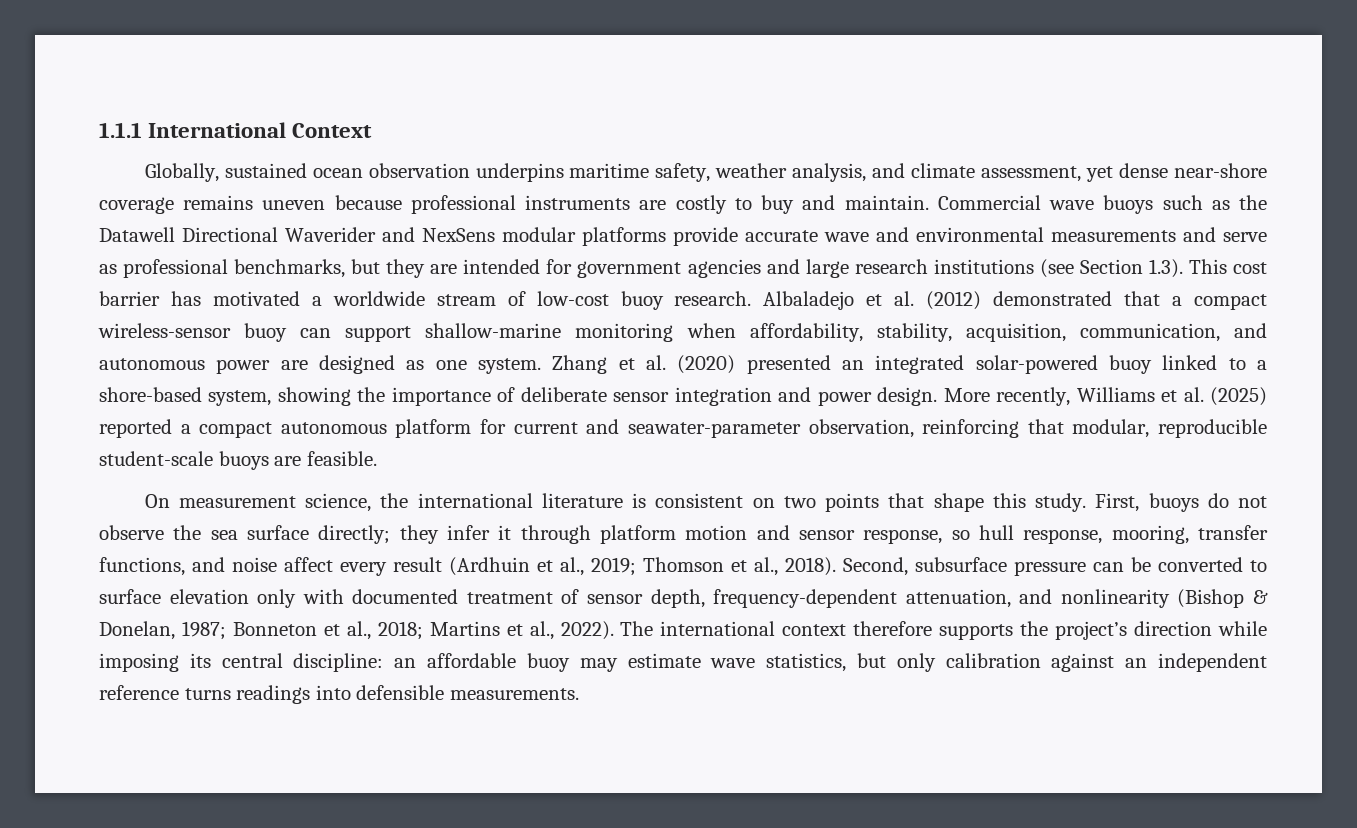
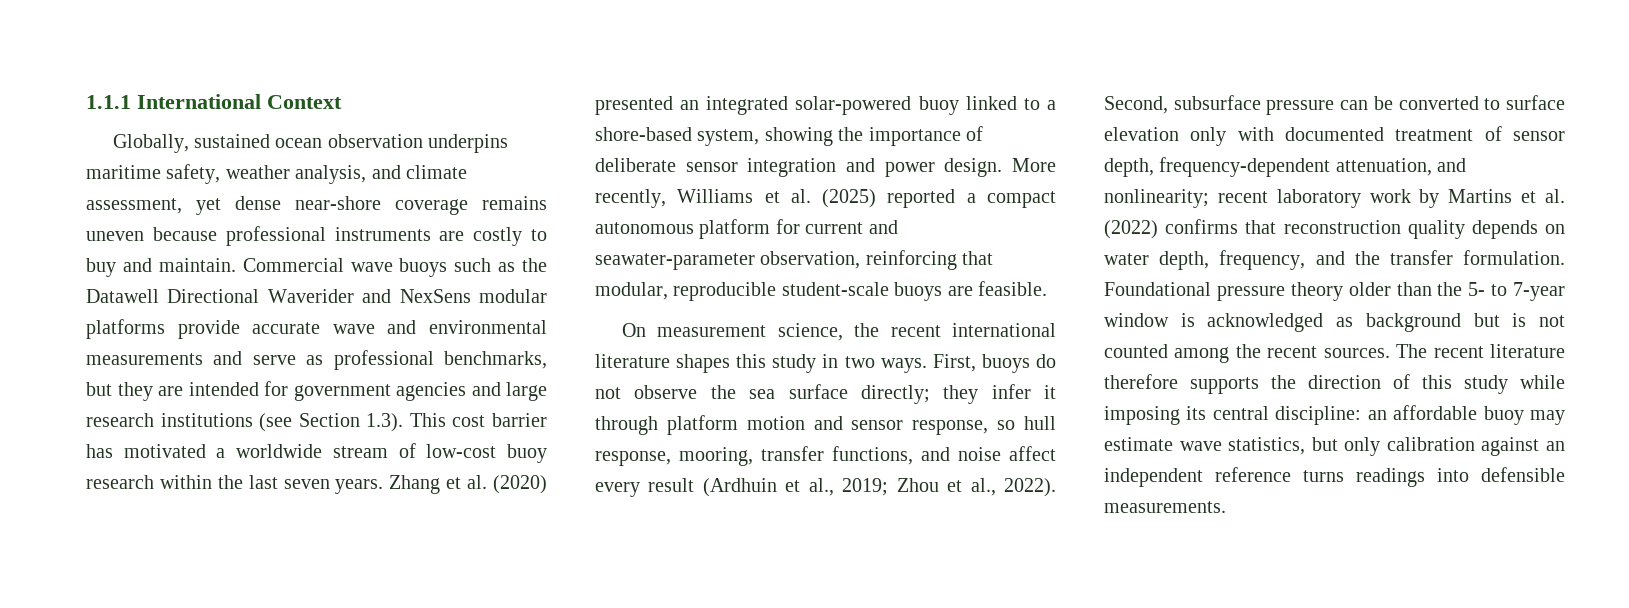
[674,291,1268,310] [98,323,1267,342] [99,355,541,374] research. Albaladejo et al. (2012) demonstrated that a compact wireless-sensor buoy can support shallow-marine monitoring when affordability, stability, acquisition, communication, and autonomous power are designed as one system. -> [86,475,384,494] research within the last seven years.
(409, 500) none -> [890,325,941,337] recent
[632,493,1087,512] is consistent on two points that shape this study. -> [676,354,927,373] shapes this study in two ways.
[643,557,836,576] Thomson et al., 2018). -> [896,478,1056,497] Zhou et al., 2022).
[1060,589,1268,608] [99,621,1213,640] nonlinearity (Bishop & Donelan, 1987; Bonneton et al., 2018; Martins et al., 2022). The international context therefore supports the project’s direction -> [1104,189,1565,208] [1104,219,1565,239] [1104,250,1565,270] [1104,282,1565,301] [1104,313,1565,332] [1104,344,1565,363] [1104,374,1508,394] nonlinearity; recent laboratory work by Martins et al. (2022) confirms that reconstruction quality depends on water depth, frequency, and the transfer formulation. Foundational pressure theory older than the 5- to 7-year window is acknowledged as background but is not counted among the recent sources. The recent literature therefore supports the direction of this study

